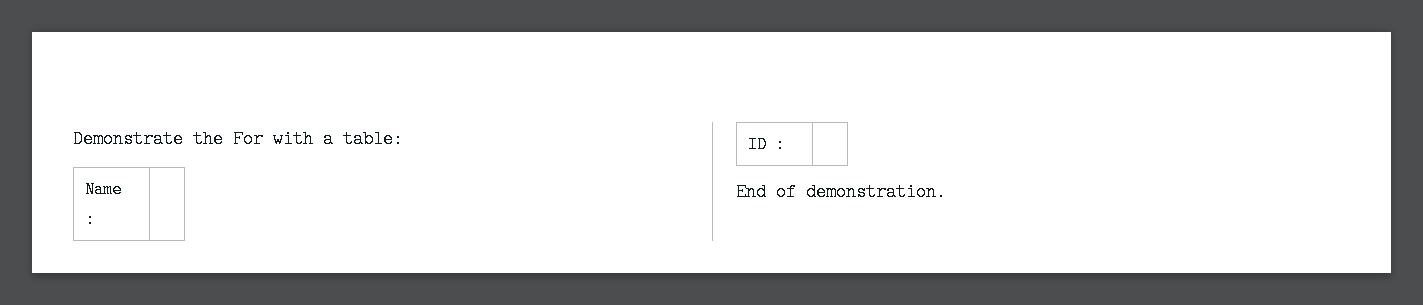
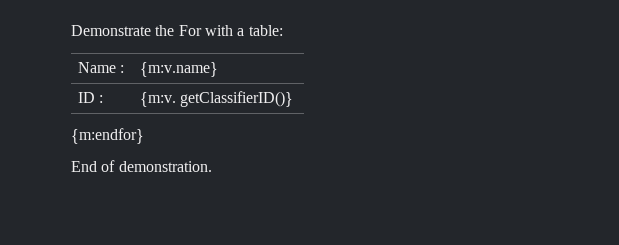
(96, 219) none -> [140,62,219,77] {m:v.name}
(786, 144) none -> [140,91,294,107] [71,128,144,144] {m:v. getClassifierID()} // {m:endfor}

